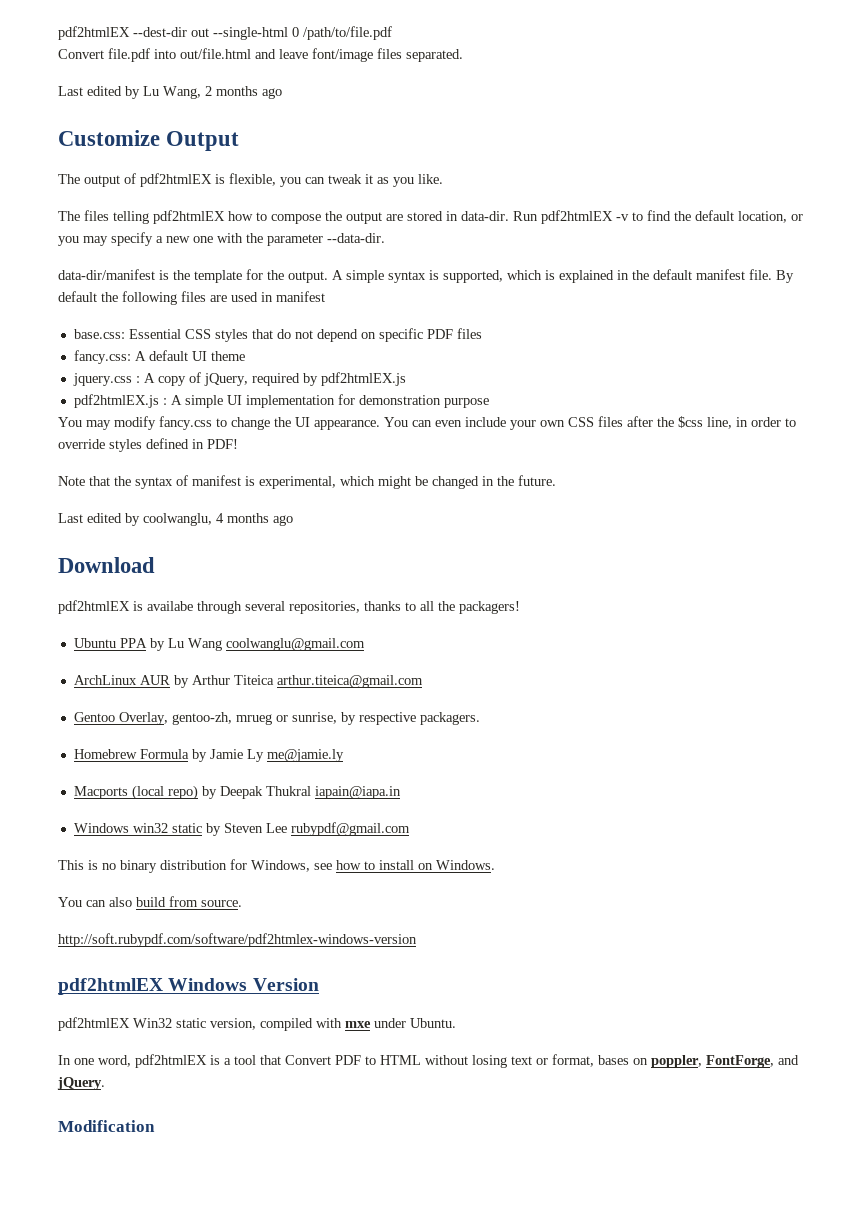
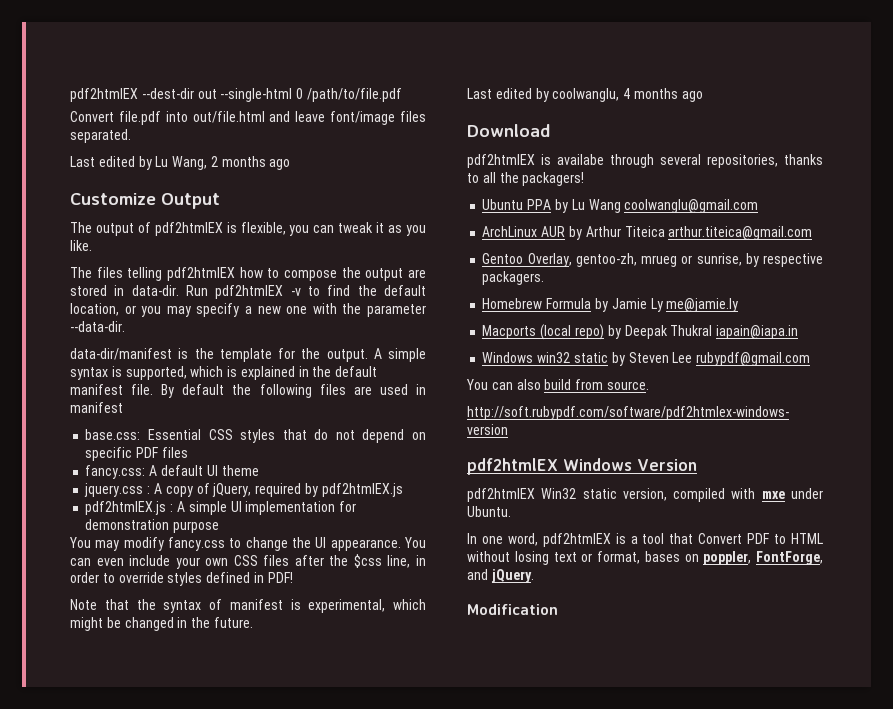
[58,859,495,873] // This is no binary distribution for Windows, see how to install on Windows. -> (811, 359) none

